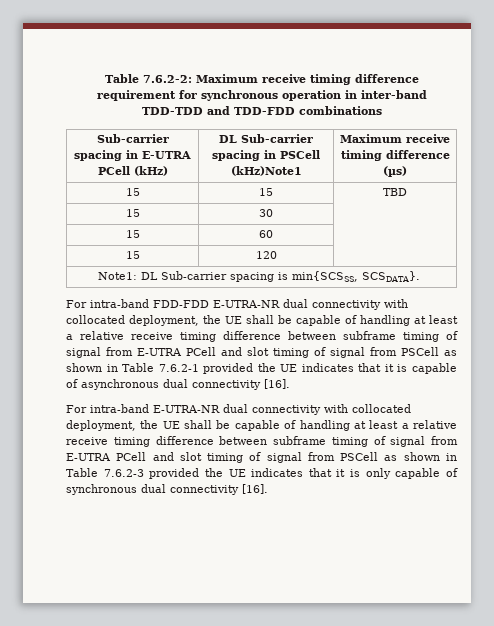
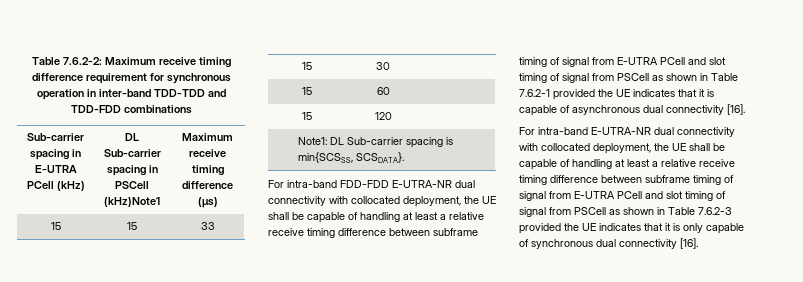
[383,188,407,196] TBD -> [200,222,215,230] 33

